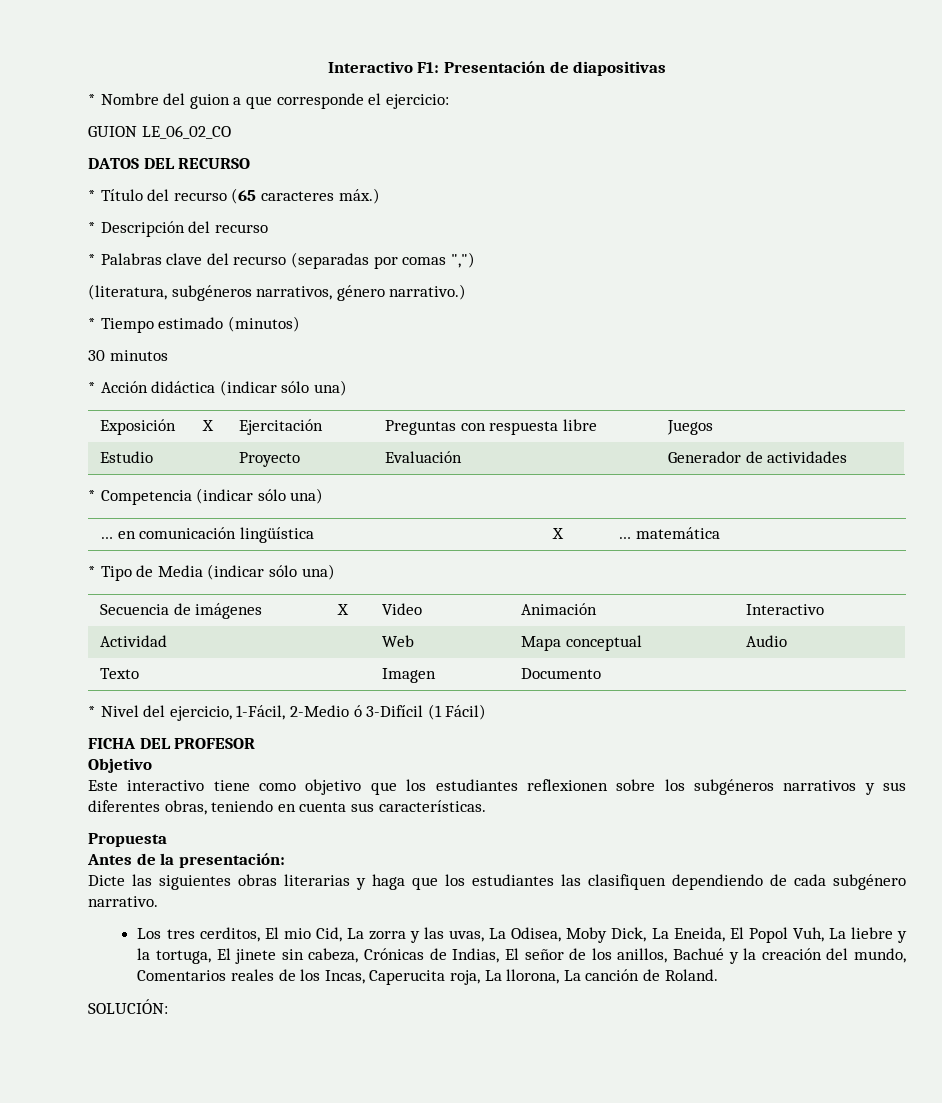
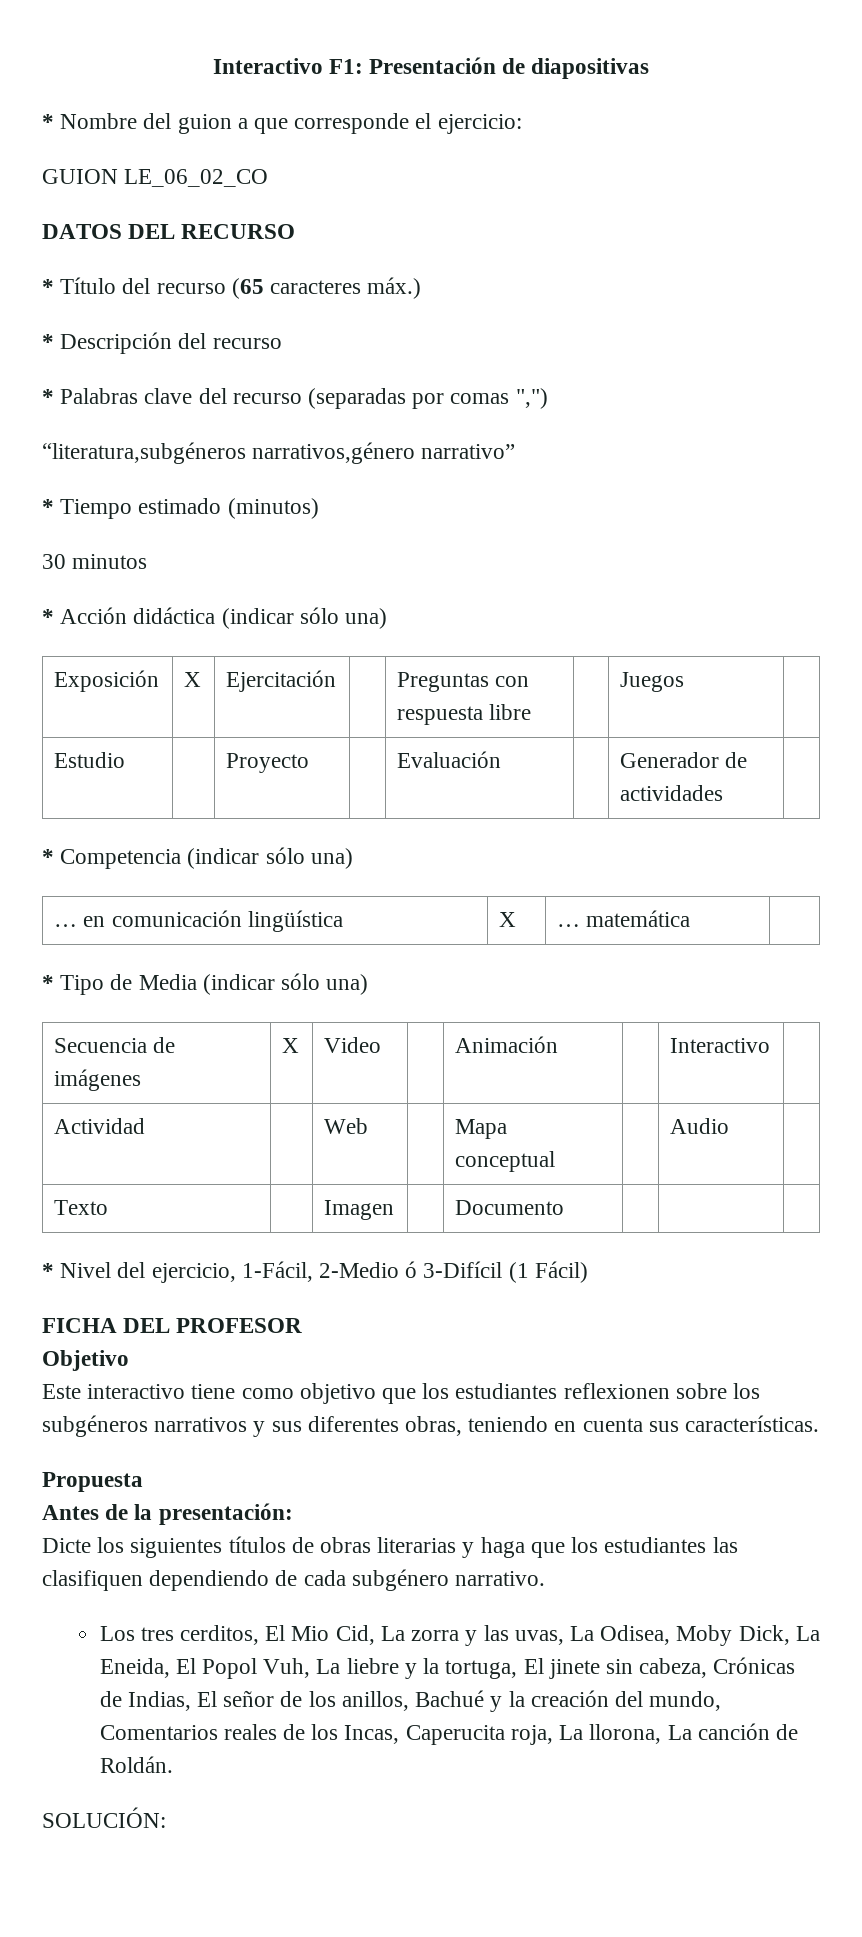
[88,284,467,301] (literatura, subgéneros narrativos, género narrativo.) -> [42,442,516,464] “literatura,subgéneros narrativos,género narrativo”
[132,874,231,890] las siguientes -> [97,1536,314,1558] los siguientes títulos de
[283,928,311,939] mio -> [291,1626,330,1641] Mio
[664,969,718,981] Roland. -> [99,1756,173,1773] Roldán.

